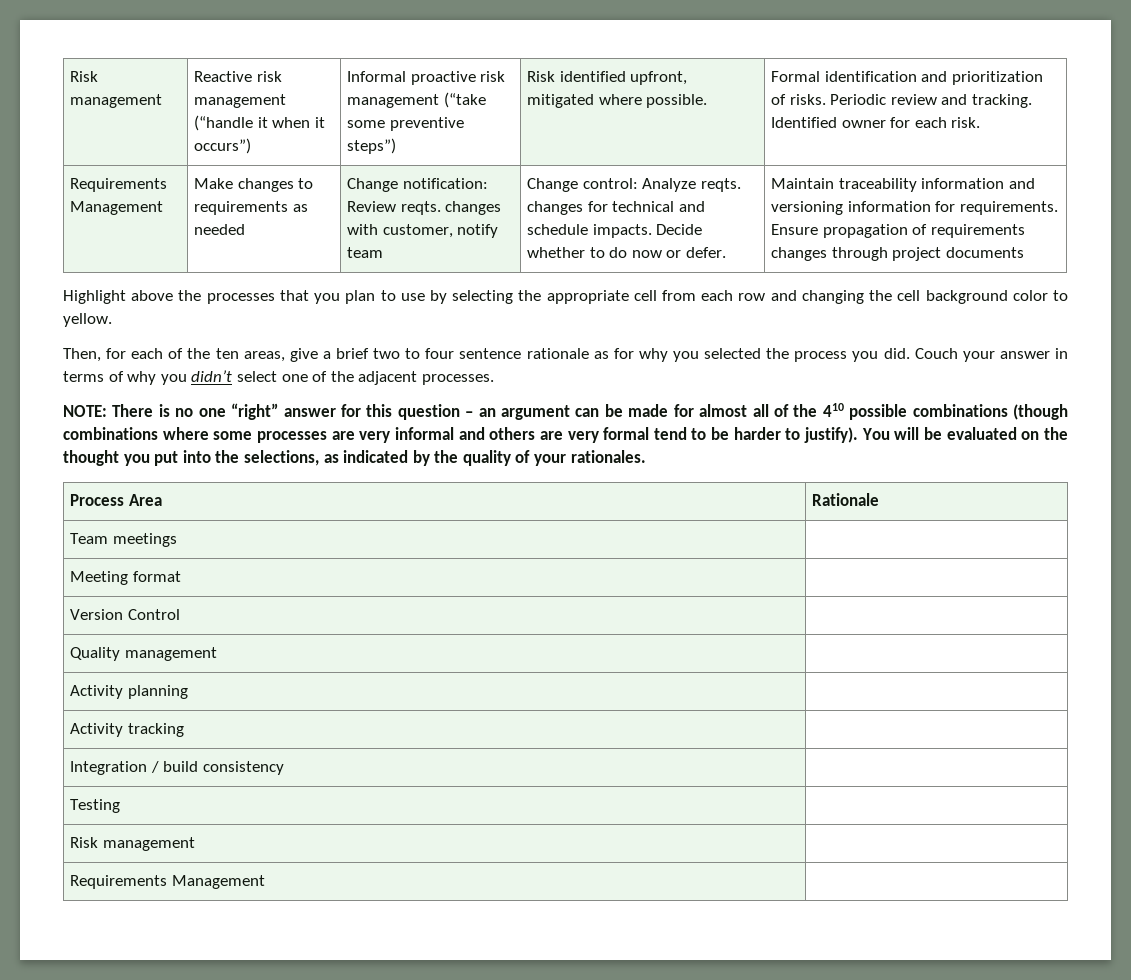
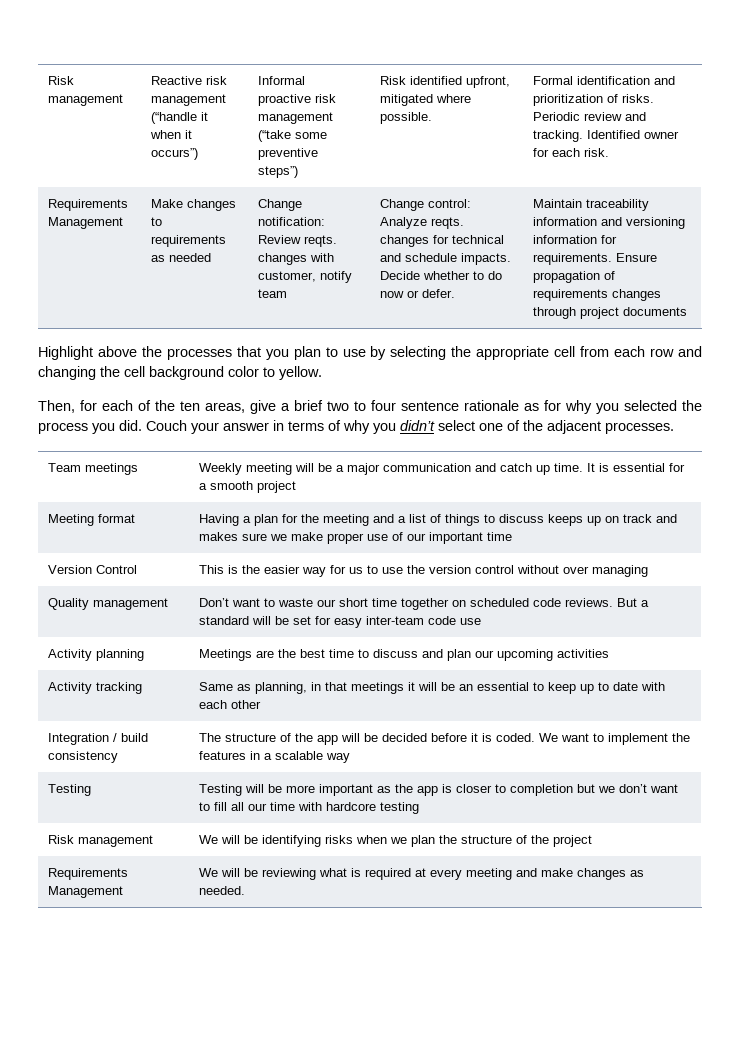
[63,403,1068,420] [63,427,1069,443] [63,450,646,466] [70,494,162,506] [812,493,880,506] [70,533,177,547] [70,571,181,585] [70,609,180,620] [70,647,217,661] [70,685,188,699] [70,723,184,737] [70,761,284,775] [70,799,121,813] [70,837,195,851] [70,875,265,889] // NOTE: There is no one “right” answer for this question – an argument can be made for almost all of the 410 possible combinations (though combinations where some processes are very informal and others are very formal tend to be harder to justify). You will be evaluated on the thought you put into the selections, as indicated by the quality of your rationales. // Process Area | Rationale // Team meetings | // Meeting format | // Version Control | // Quality management | // Activity planning | // Activity tracking | // Integration / build consistency | // Testing | // Risk management | // Requirements Management | -> [47,463,138,475] [198,463,685,475] [198,481,296,493] [47,514,135,526] [198,514,677,526] [198,532,512,544] [47,565,137,574] [198,565,648,577] [47,598,168,610] [198,598,649,610] [198,616,481,628] [47,649,144,661] [198,649,609,661] [47,682,142,694] [198,682,665,694] [198,700,261,709] [47,733,148,745] [47,751,118,763] [198,733,690,745] [198,751,350,763] [47,784,91,796] [198,784,678,796] [198,802,419,814] [47,835,153,847] [198,835,592,847] [47,868,128,880] [47,886,123,898] [198,868,644,880] [198,886,245,895] // Team meetings | Weekly meeting will be a major communication and catch up time. It is essential for a smooth project // Meeting format | Having a plan for the meeting and a list of things to discuss keeps up on track and makes sure we make proper use of our important time // Version Control | This is the easier way for us to use the version control without over managing // Quality management | Don’t want to waste our short time together on scheduled code reviews. But a standard will be set for easy inter-team code use // Activity planning | Meetings are the best time to discuss and plan our upcoming activities // Activity tracking | Same as planning, in that meetings it will be an essential to keep up to date with each other // Integration / build consistency | The structure of the app will be decided before it is coded. We want to implement the features in a scalable way // Testing | Testing will be more important as the app is closer to completion but we don’t want to fill all our time with hardcore testing // Risk management | We will be identifying risks when we plan the structure of the project // Requirements Management | We will be reviewing what is required at every meeting and make changes as needed.

